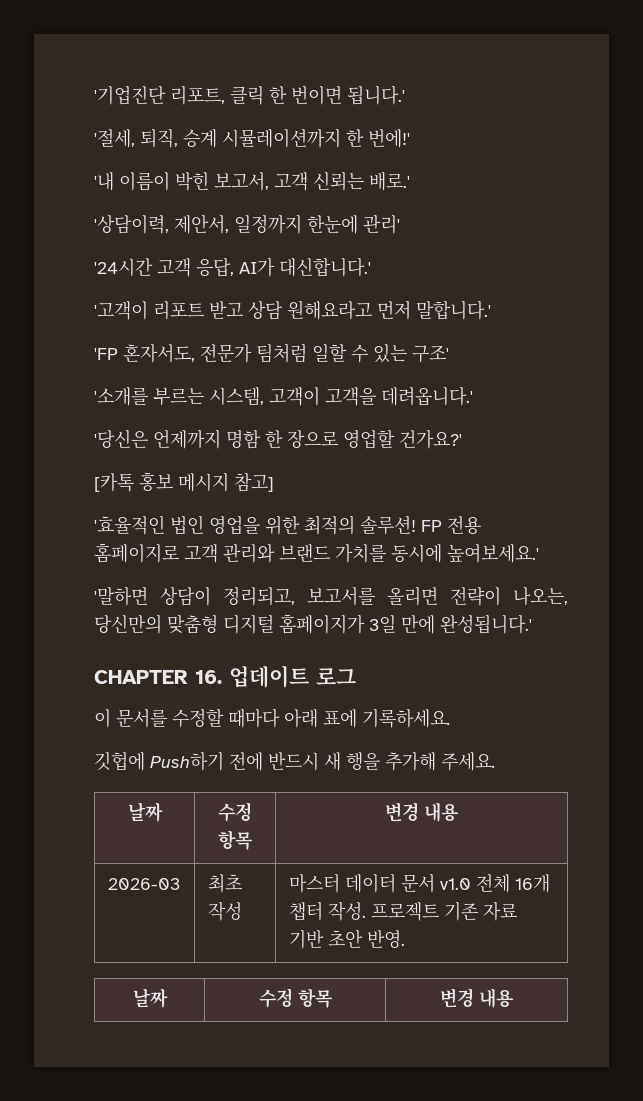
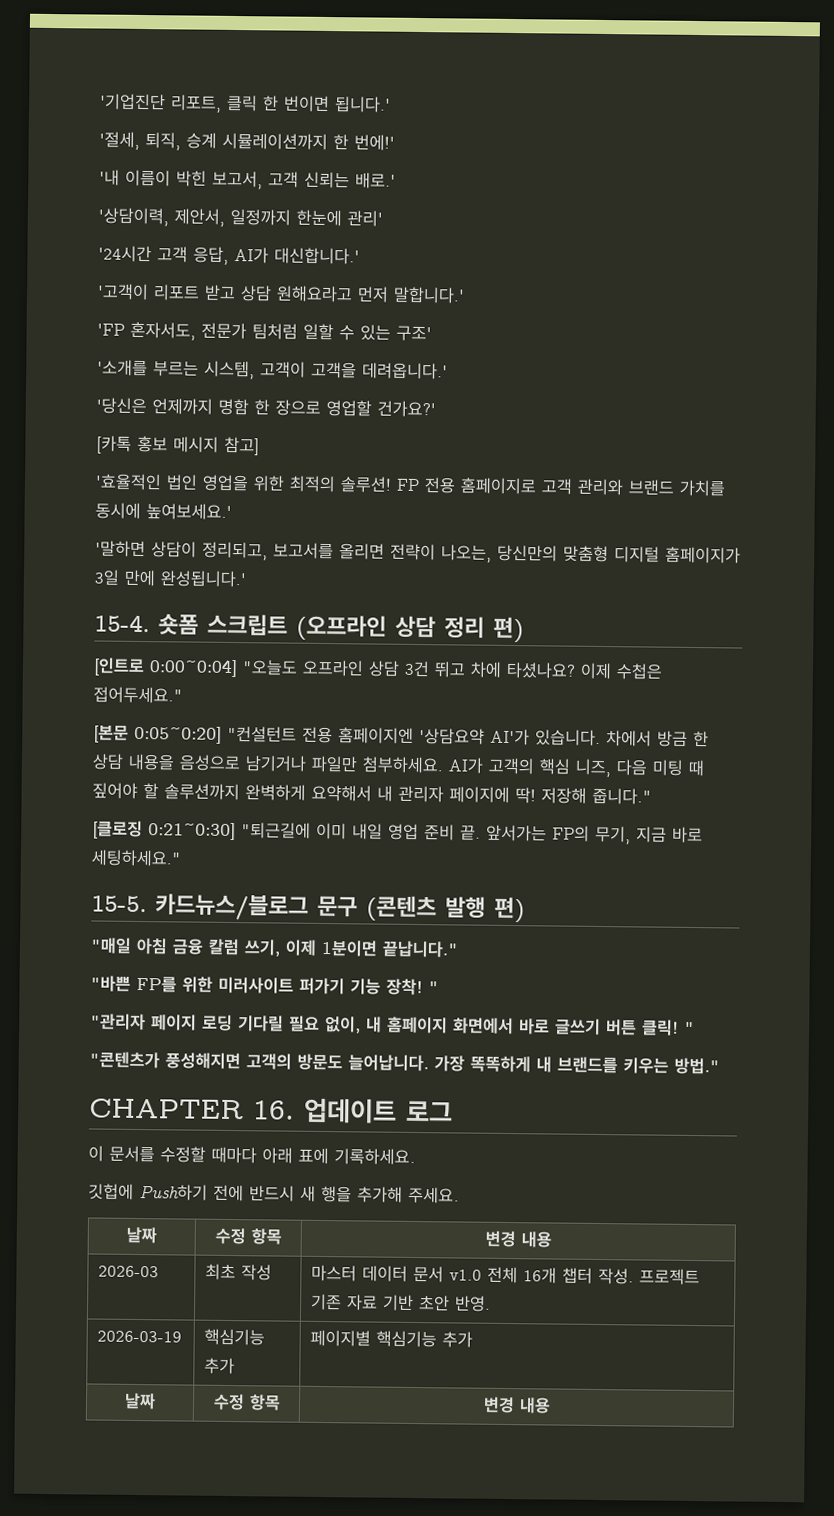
(532, 624) none -> [94,613,524,644] [93,657,663,680] [93,686,183,704] [93,724,709,748] [92,753,704,778] [92,782,652,805] [92,820,703,845] [91,849,181,867] [91,893,525,924] [90,937,459,958] [90,975,439,996] [90,1013,695,1036] [89,1051,720,1075] // 15-4. 숏폼 스크립트 (오프라인 상담 정리 편) // [인트로 0:00~0:04] "오늘도 오프라인 상담 3건 뛰고 차에 타셨나요? 이제 수첩은 접어두세요." // [본문 0:05~0:20] "컨설턴트 전용 홈페이지엔 '상담요약 AI'가 있습니다. 차에서 방금 한 상담 내용을 음성으로 남기거나 파일만 첨부하세요. AI가 고객의 핵심 니즈, 다음 미팅 때 짚어야 할 솔루션까지 완벽하게 요약해서 내 관리자 페이지에 딱! 저장해 줍니다." // [클로징 0:21~0:30] "퇴근길에 이미 내일 영업 준비 끝. 앞서가는 FP의 무기, 지금 바로 세팅하세요." // 15-5. 카드뉴스/블로그 문구 (콘텐츠 발행 편) // "매일 아침 금융 칼럼 쓰기, 이제 1분이면 끝납니다." // "바쁜 FP를 위한 미러사이트 퍼가기 기능 장착! " // "관리자 페이지 로딩 기다릴 필요 없이, 내 홈페이지 화면에서 바로 글쓰기 버튼 클릭! " // "콘텐츠가 풍성해지면 고객의 방문도 늘어납니다. 가장 똑똑하게 내 브랜드를 키우는 방법."
(405, 939) none -> [97,1330,183,1343] [204,1328,266,1346] [204,1357,236,1375] [310,1329,474,1348] // 2026-03-19 | 핵심기능 추가 | 페이지별 핵심기능 추가

